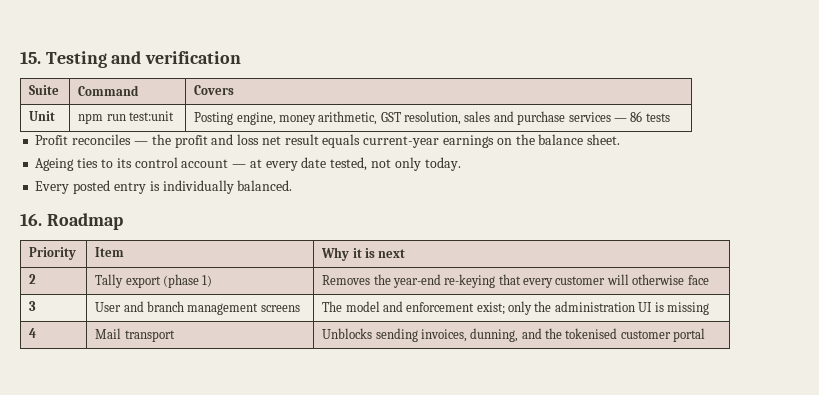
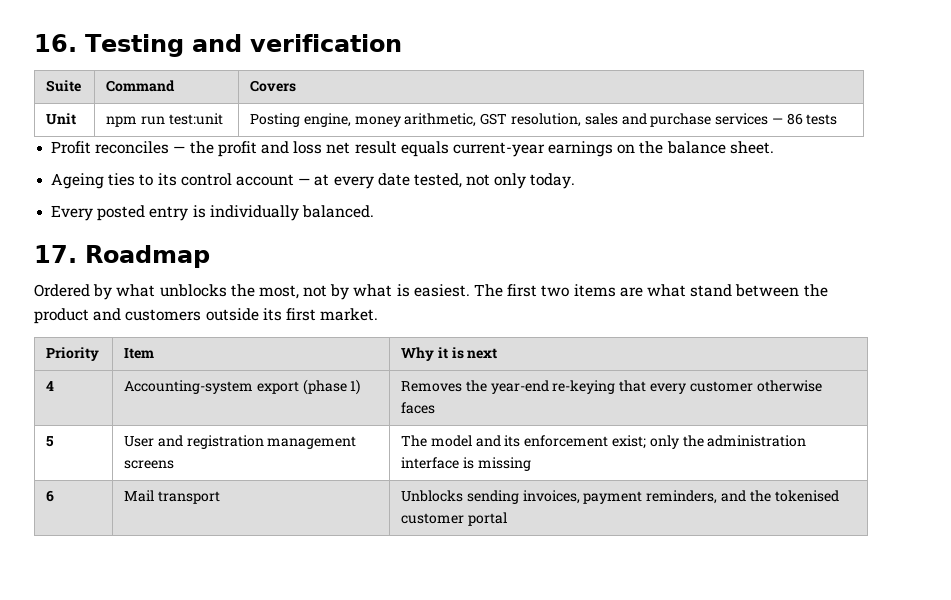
[20,51,41,64] 15. -> [34,34,77,52] 16.
[20,213,42,226] 16. -> [34,245,77,263] 17.
(123, 221) none -> [34,284,828,300] [34,308,379,324] // Ordered by what unblocks the most, not by what is easiest. The first two items are what stand between the product and customers outside its first market.
[29,274,37,284] [95,274,124,288] 2 | Tally -> [46,381,55,391] [124,380,254,394] 4 | Accounting-system
[606,274,709,285] [29,301,37,311] will otherwise face // 3 -> [756,380,822,392] [401,402,436,414] [46,436,55,447] otherwise faces // 5
[146,301,184,312] branch -> [186,435,264,449] registration
(403, 306) none -> [504,435,521,447] its
[638,302,653,312] UI -> [401,457,460,469] interface
[29,328,37,338] 4 -> [46,490,55,502] 6
[470,328,519,342] dunning, -> [583,490,718,504] payment reminders,

